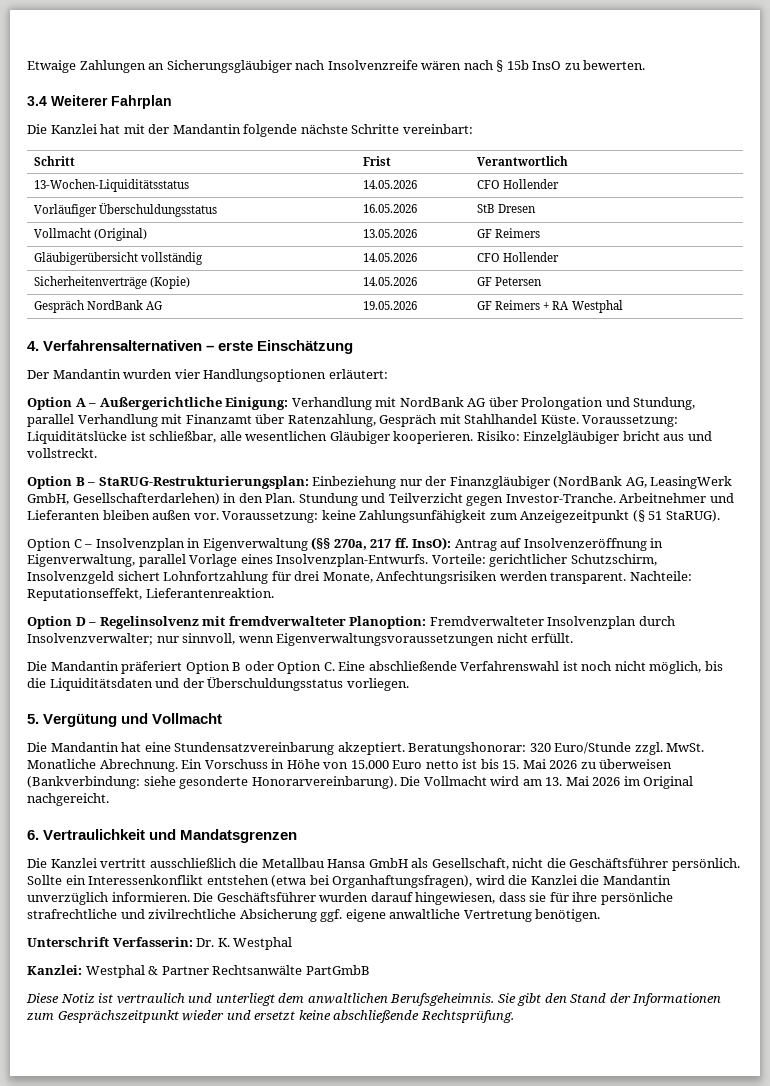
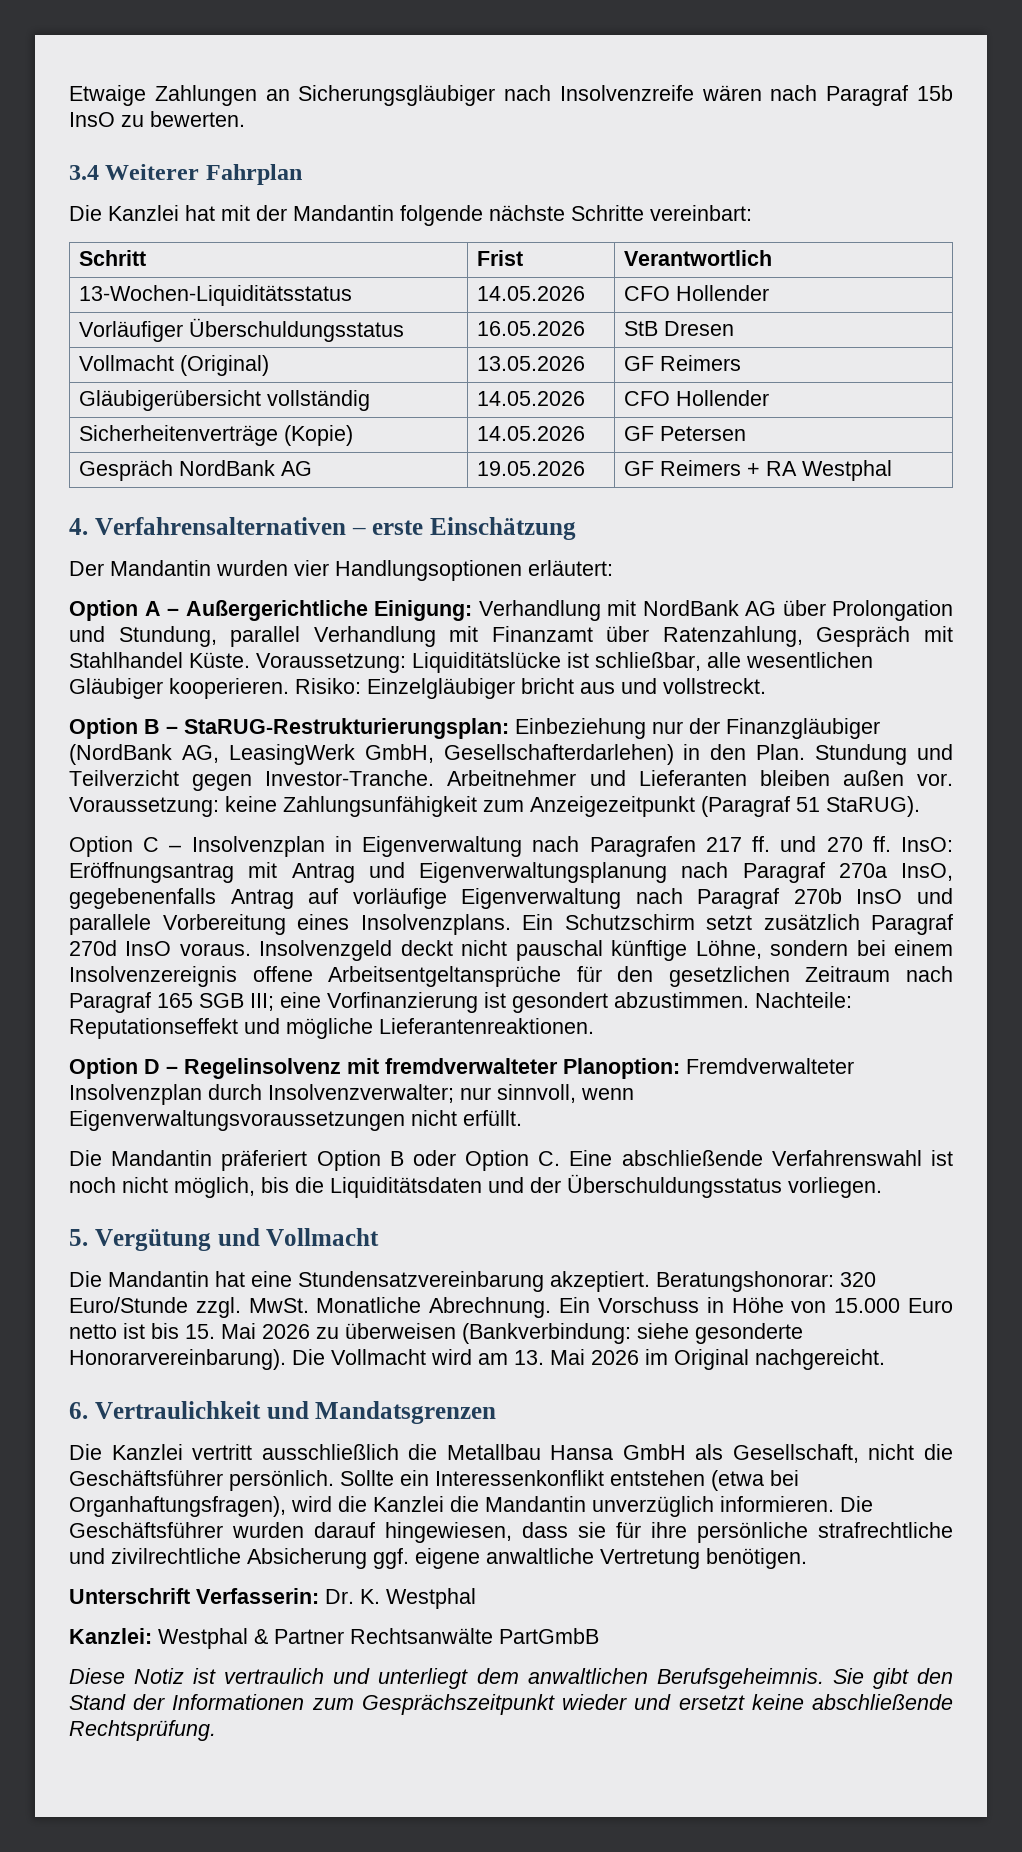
[496,60,504,72] § -> [826,85,909,106] Paragraf
[632,510,645,522] (§ -> [701,796,790,817] (Paragraf
[311,537,664,551] [27,554,657,567] [27,571,692,584] [27,588,274,601] (§§ 270a, 217 ff. InsO): Antrag auf Insolvenzeröffnung in Eigenverwaltung, parallel Vorlage eines Insolvenzplan-Entwurfs. Vorteile: gerichtlicher Schutzschirm, Insolvenzgeld sichert Lohnfortzahlung für drei Monate, Anfechtungsrisiken werden transparent. Nachteile: Reputationseffekt, Lieferantenreaktion. -> [532,836,954,857] [69,862,953,883] [69,888,953,909] [69,914,953,935] [69,940,954,961] [69,966,953,987] [69,992,852,1013] [69,1018,594,1039] nach Paragrafen 217 ff. und 270 ff. InsO: Eröffnungsantrag mit Antrag und Eigenverwaltungsplanung nach Paragraf 270a InsO, gegebenenfalls Antrag auf vorläufige Eigenverwaltung nach Paragraf 270b InsO und parallele Vorbereitung eines Insolvenzplans. Ein Schutzschirm setzt zusätzlich Paragraf 270d InsO voraus. Insolvenzgeld deckt nicht pauschal künftige Löhne, sondern bei einem Insolvenzereignis offene Arbeitsentgeltansprüche für den gesetzlichen Zeitraum nach Paragraf 165 SGB III; eine Vorfinanzierung ist gesondert abzustimmen. Nachteile: Reputationseffekt und mögliche Lieferantenreaktionen.

